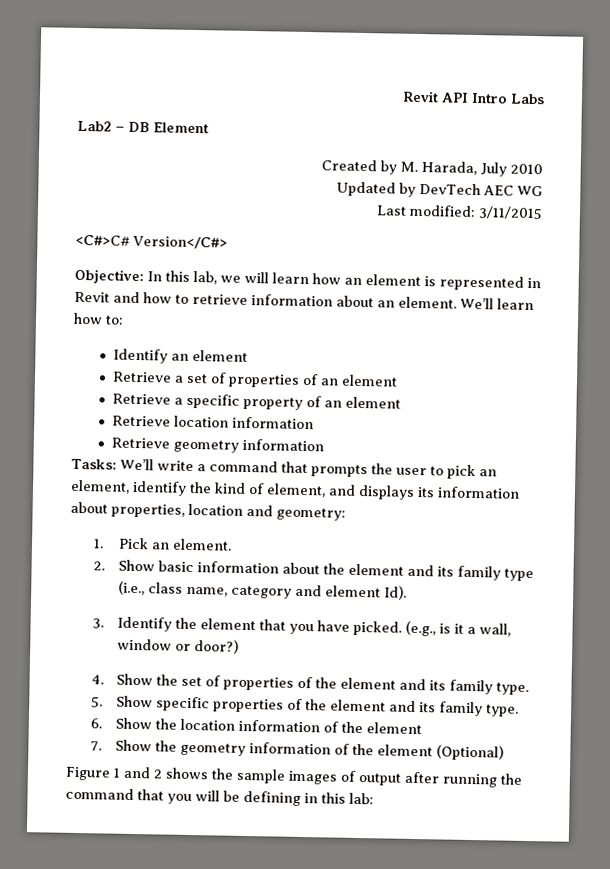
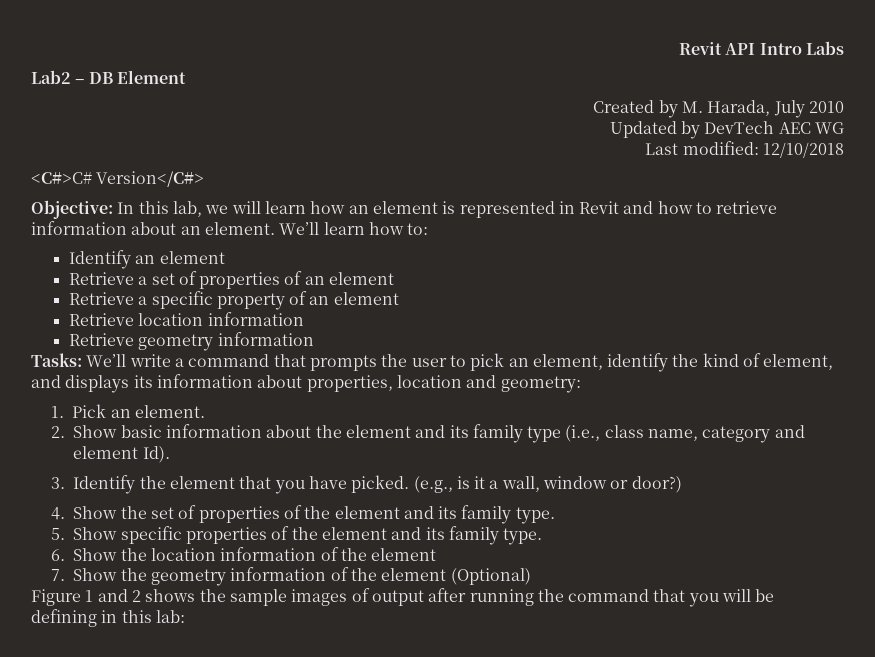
[478,206,543,220] 3/11/2015 -> [763,142,845,158] 12/10/2018

